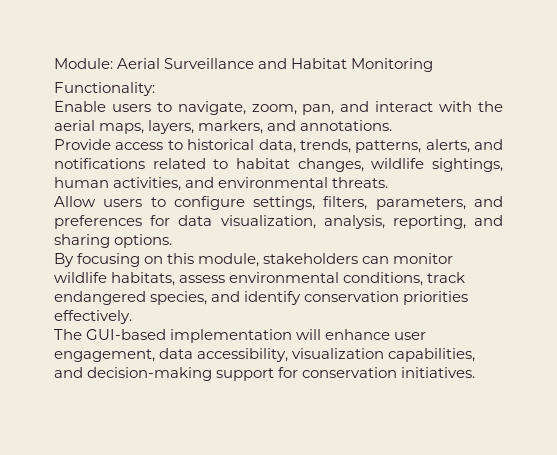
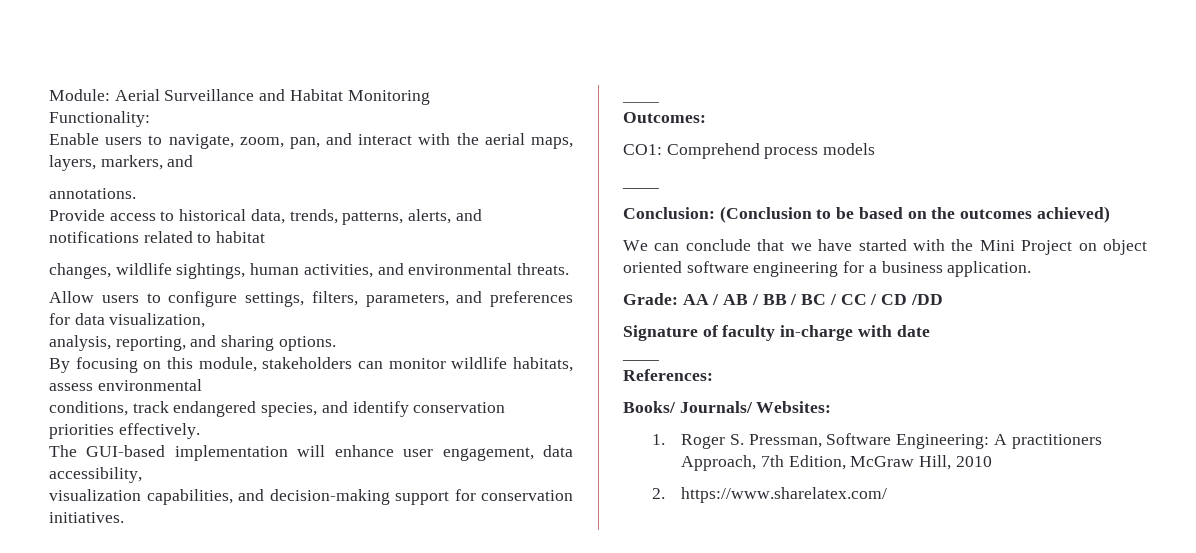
(297, 125) none -> (194, 161) //
(290, 163) none -> (266, 237) //
(316, 222) none -> (206, 320) //
(340, 277) none -> (202, 385) //
(289, 355) none -> (142, 475) //
(476, 372) none -> [622,101,659,103] [623,112,706,123] [623,143,876,159] [622,187,659,189] [623,206,1110,223] [623,239,1147,255] [623,261,1032,277] [623,293,943,305] [623,325,930,341] [622,359,659,361] [623,369,713,381] [623,401,832,413] [652,433,1102,449] [681,455,992,471] [652,487,888,503] // ____ // Outcomes: // CO1: Comprehend process models // ____ // Conclusion: (Conclusion to be based on the outcomes achieved) // We can conclude that we have started with the Mini Project on object oriented software engineering for a business application. // Grade: AA / AB / BB / BC / CC / CD /DD // Signature of faculty in-charge with date // ____ // References: // Books/ Journals/ Websites: // 1. Roger S. Pressman, Software Engineering: A practitioners Approach, 7th Edition, McGraw Hill, 2010 // 2. https://www.sharelatex.com/

